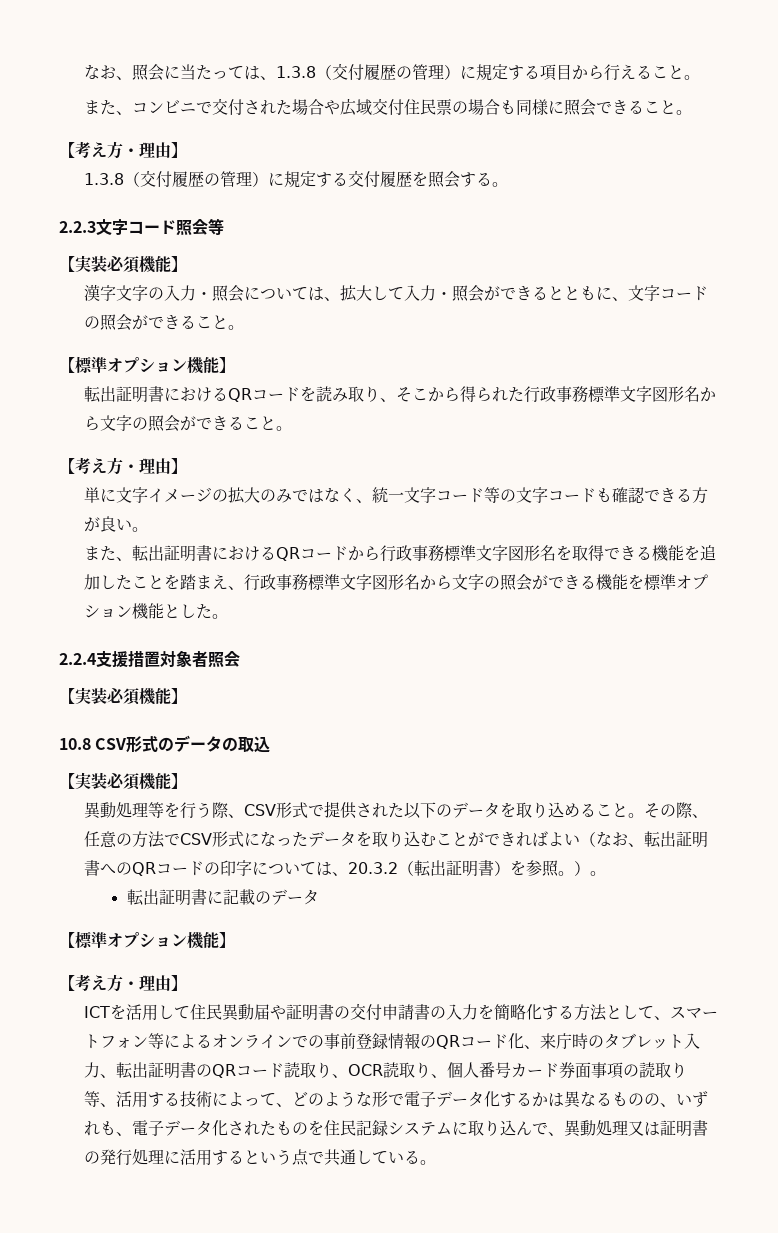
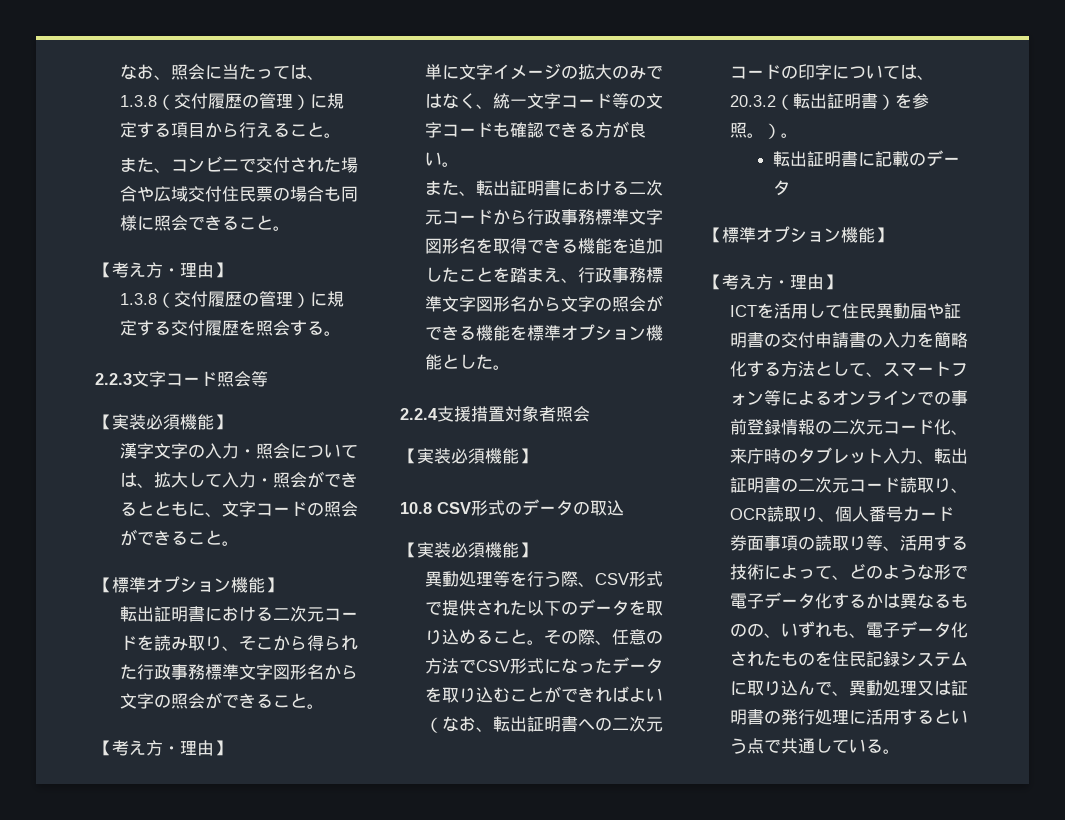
[228,388,253,402] QR -> [272,606,324,622] 二次元
[276,547,301,561] QR -> [628,180,663,196] [424,210,442,225] 二次元
[132,862,157,876] QR -> [611,716,663,732] 二次元
[436,1035,461,1049] QR -> [831,419,883,435] 二次元
[212,1064,237,1078] QR -> [797,477,849,493] 二次元

